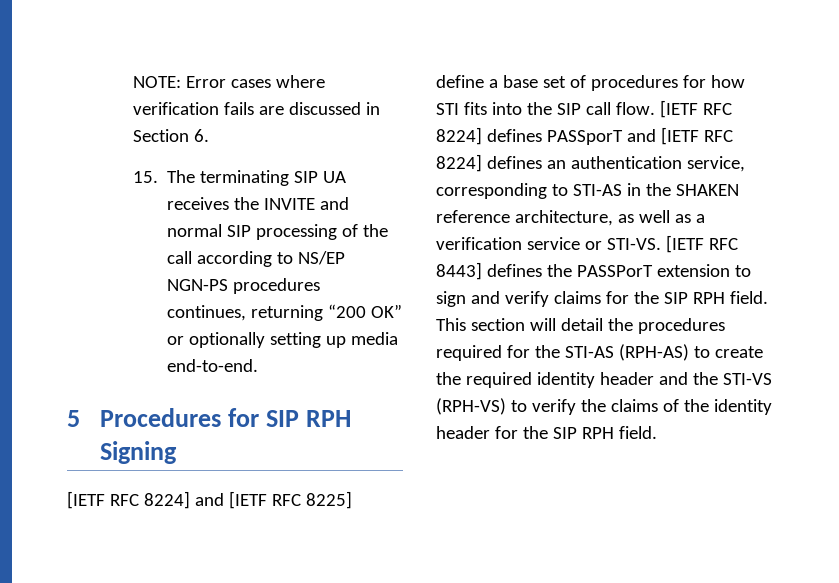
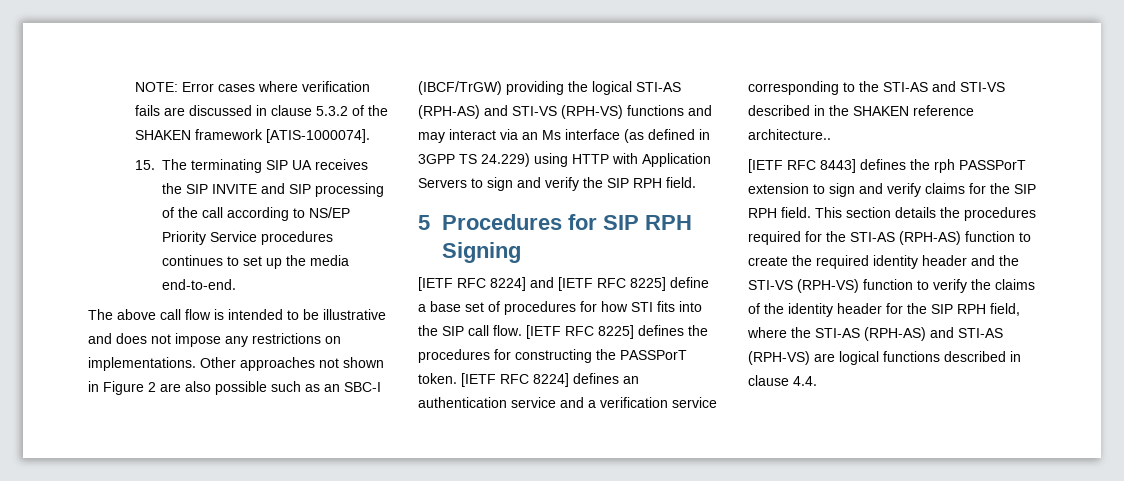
[133,129,210,142] Section 6. -> [271,105,389,116] [135,129,371,143] clause 5.3.2 of the SHAKEN framework [ATIS-1000074].
(260, 203) none -> [186,184,209,194] SIP
[167,224,223,237] normal -> (286, 188) none
[167,278,321,294] [167,304,403,321] [167,332,399,348] [167,359,259,372] NGN-PS procedures continues, returning “200 OK” or optionally setting up media end-to-end. -> [162,231,334,245] [162,255,350,269] [162,279,237,290] [88,309,386,320] [88,333,341,347] [88,357,384,371] [88,381,381,395] [418,81,681,95] [418,105,712,119] [418,129,710,143] [418,153,711,167] [418,177,696,191] Priority Service procedures continues to set up the media end-to-end. // The above call flow is intended to be illustrative and does not impose any restrictions on implementations. Other approaches not shown in Figure 2 are also possible such as an SBC-I (IBCF/TrGW) providing the logical STI-AS (RPH-AS) and STI-VS (RPH-VS) functions and may interact via an Ms interface (as defined in 3GPP TS 24.229) using HTTP with Application Servers to sign and verify the SIP RPH field.
[436,127,656,145] 8224] defines PASSporT and -> [598,325,708,339] [418,349,687,363] [418,373,457,384] 8225] defines the procedures for constructing the PASSPorT token.
[686,156,745,172] [436,183,739,199] [436,210,705,226] [436,237,661,250] service, corresponding to STI-AS in the SHAKEN reference architecture, as well as a verification service or STI-VS. -> [511,397,717,408] [748,81,1005,95] [748,105,974,116] [748,129,831,140] service and a verification service corresponding to the STI-AS and STI-VS described in the SHAKEN reference architecture.. //
(572, 270) none -> [934,159,955,173] rph
[529,318,603,331] will detail -> [895,207,936,218] details
(689, 352) none -> [965,231,1015,242] function
(506, 406) none -> [863,279,913,290] function
[618,426,657,439] field. -> [990,303,1020,316] [747,327,1003,341] [748,351,1021,365] [748,375,817,386] field, where the STI-AS (RPH-AS) and STI-AS (RPH-VS) are logical functions described in clause 4.4.

